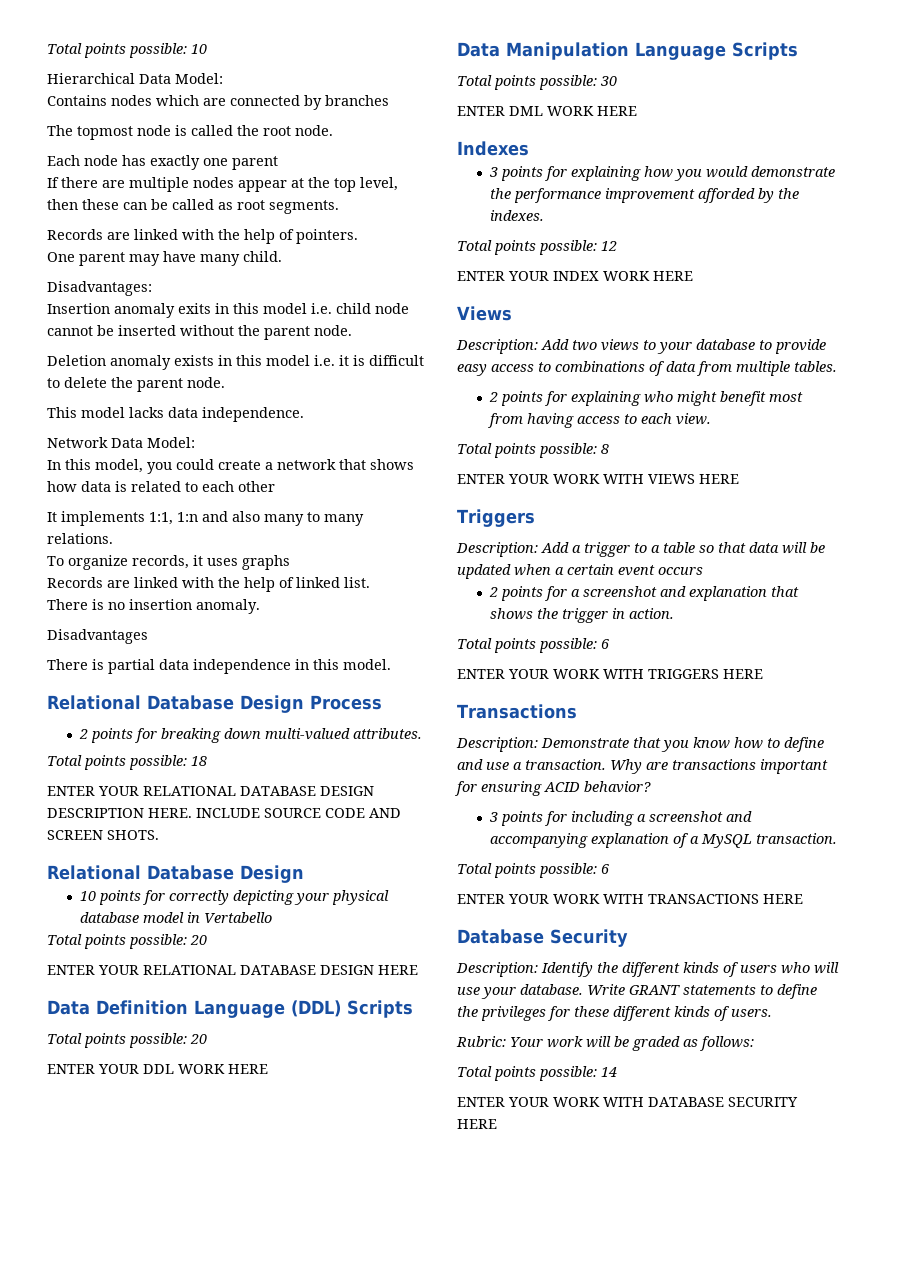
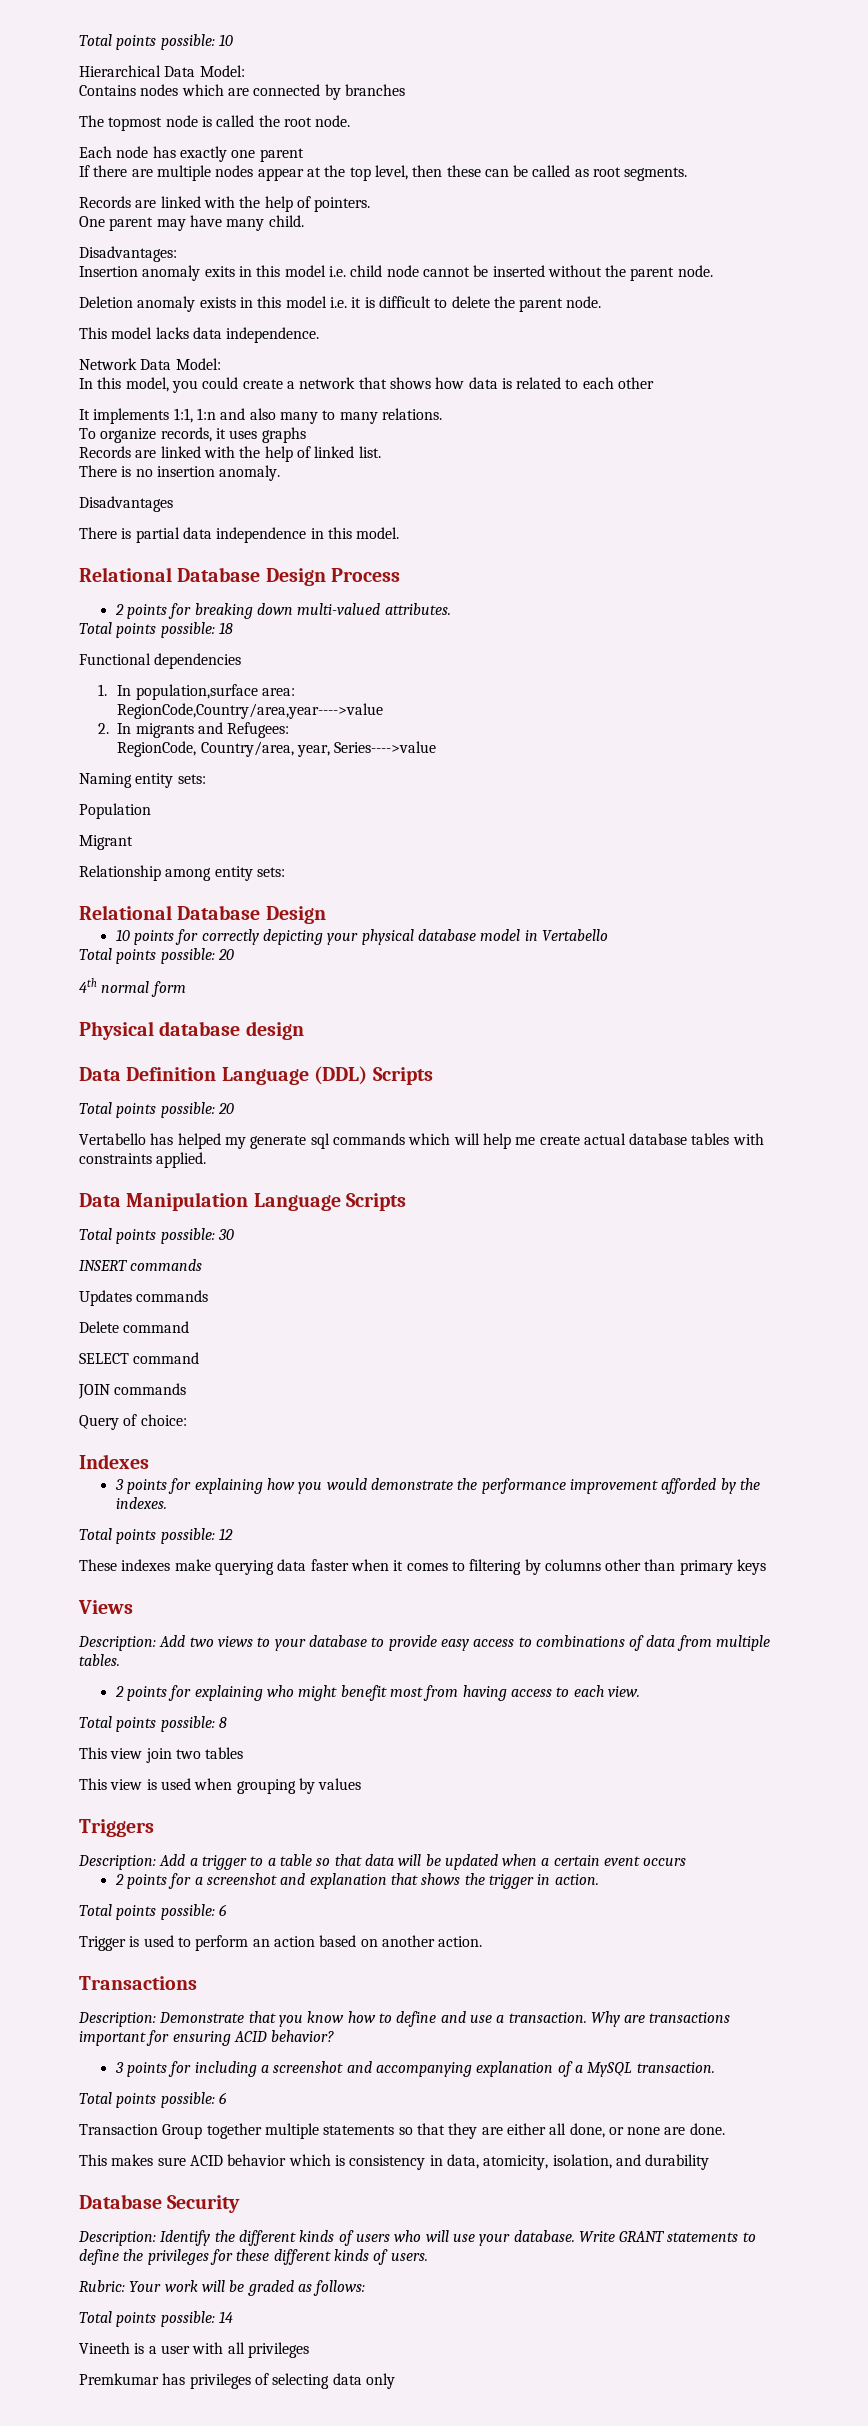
[47,786,374,796] [47,808,401,818] [47,830,159,840] ENTER YOUR RELATIONAL DATABASE DESIGN DESCRIPTION HERE. INCLUDE SOURCE CODE AND SCREEN SHOTS. -> [79,653,242,669] [98,684,295,700] [117,703,384,719] [98,722,290,738] [117,741,437,757] [79,773,206,788] [79,803,151,819] [79,835,133,850] [79,865,285,881] Functional dependencies // 1. In population,surface area: // RegionCode,Country/area,year---->value // 2. In migrants and Refugees: // RegionCode, Country/area, year, Series---->value // Naming entity sets: // Population // Migrant // Relationship among entity sets:
[47,965,418,975] ENTER YOUR RELATIONAL DATABASE DESIGN HERE -> [79,978,186,997] [79,1021,304,1040] 4th normal form // Physical database design
[47,1064,268,1074] ENTER YOUR DDL WORK HERE -> [79,1133,764,1149] [79,1152,207,1168] Vertabello has helped my generate sql commands which will help me create actual database tables with constraints applied.
[457,106,637,116] ENTER DML WORK HERE -> [79,1259,203,1271] [79,1290,209,1306] [79,1321,190,1333] [79,1352,200,1364] [78,1383,187,1399] [79,1414,187,1430] INSERT commands // Updates commands // Delete command // SELECT command // JOIN commands // Query of choice:
[457,271,693,281] ENTER YOUR INDEX WORK HERE -> [79,1559,767,1575] These indexes make querying data faster when it comes to filtering by columns other than primary keys
[457,474,739,484] ENTER YOUR WORK WITH VIEWS HERE -> [79,1747,244,1763] [79,1778,362,1794] This view join two tables // This view is used when grouping by values
[457,669,763,679] ENTER YOUR WORK WITH TRIGGERS HERE -> [79,1935,483,1951] Trigger is used to perform an action based on another action.
[457,894,803,904] ENTER YOUR WORK WITH TRANSACTIONS HERE -> [79,2123,725,2139] [79,2154,710,2170] Transaction Group together multiple statements so that they are either all done, or none are done. // This makes sure ACID behavior which is consistency in data, atomicity, isolation, and durability
[457,1097,798,1107] [457,1119,497,1129] ENTER YOUR WORK WITH DATABASE SECURITY HERE -> [79,2342,309,2358] [79,2373,395,2389] Vineeth is a user with all privileges // Premkumar has privileges of selecting data only

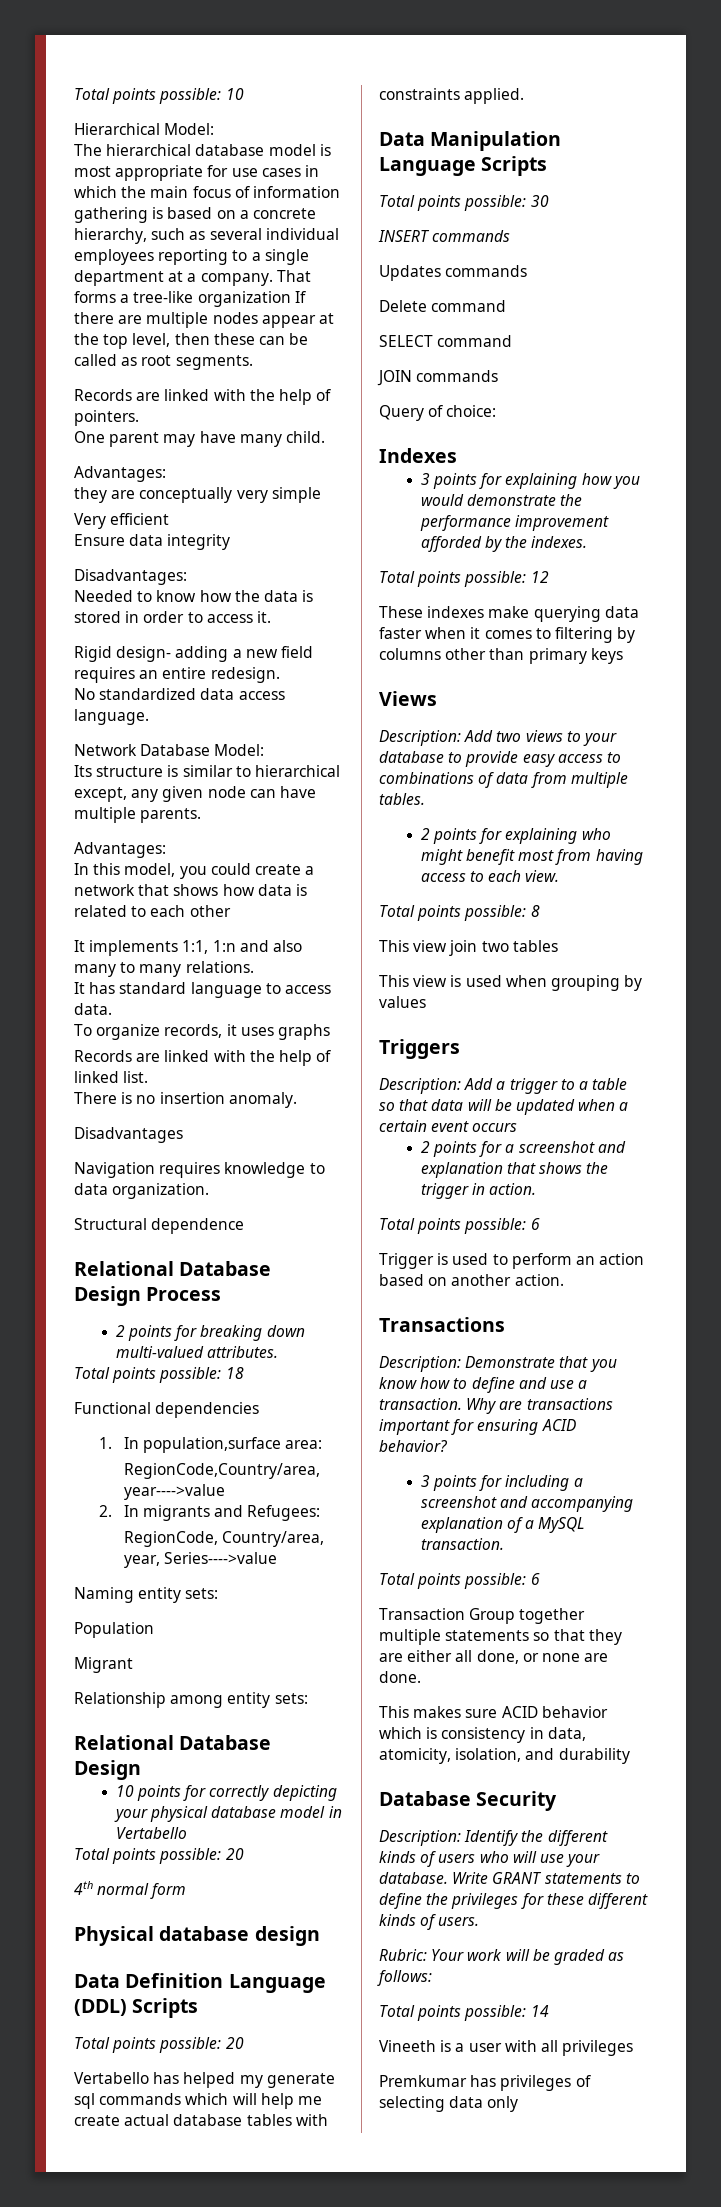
[164,65,245,77] [79,84,405,100] [79,115,351,131] [79,146,304,162] Data Model: // Contains nodes which are connected by branches // The topmost node is called the root node. // Each node has exactly one parent // -> [164,123,215,135] [74,144,331,156] [74,165,319,181] [74,186,340,198] [74,207,316,223] [74,228,339,244] [74,249,309,265] [74,270,311,286] [74,291,291,307] Model: // The hierarchical database model is most appropriate for use cases in which the main focus of information gathering is based on a concrete hierarchy, such as several individual employees reporting to a single department at a company. That forms a tree-like organization
[79,246,177,262] [79,265,713,281] [79,296,602,312] [79,327,320,343] Disadvantages: // Insertion anomaly exits in this model i.e. child node cannot be inserted without the parent node. // Deletion anomaly exists in this model i.e. it is difficult to delete the parent node. // This model lacks data independence. -> [74,466,166,482] [74,487,321,503] [74,513,170,529] [74,534,231,550] [74,569,187,585] [74,590,314,602] [74,611,271,623] [74,646,313,662] [74,667,280,683] [74,688,285,700] [74,709,149,725] Advantages: // they are conceptually very simple // Very efficient // Ensure data integrity // Disadvantages: // Needed to know how the data is stored in order to access it. // Rigid design- adding a new field requires an entire redesign. // No standardized data access language.
[140,358,221,370] Data Model: -> [140,744,265,756] [74,765,340,777] [74,786,316,802] [74,807,202,823] [74,842,166,858] Database Model: // Its structure is similar to hierarchical except, any given node can have multiple parents. // Advantages:
(442, 414) none -> [74,982,331,998] [74,1003,112,1015] // It has standard language to access data.
[79,527,400,543] There is partial data independence in this model. -> [74,1162,325,1178] [74,1183,210,1199] [74,1218,245,1234] Navigation requires knowledge to data organization. // Structural dependence

